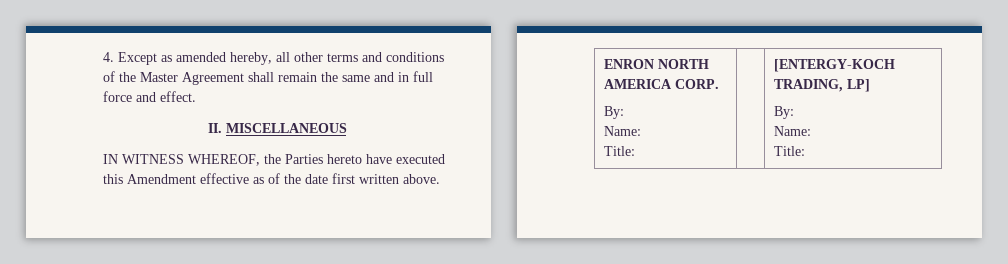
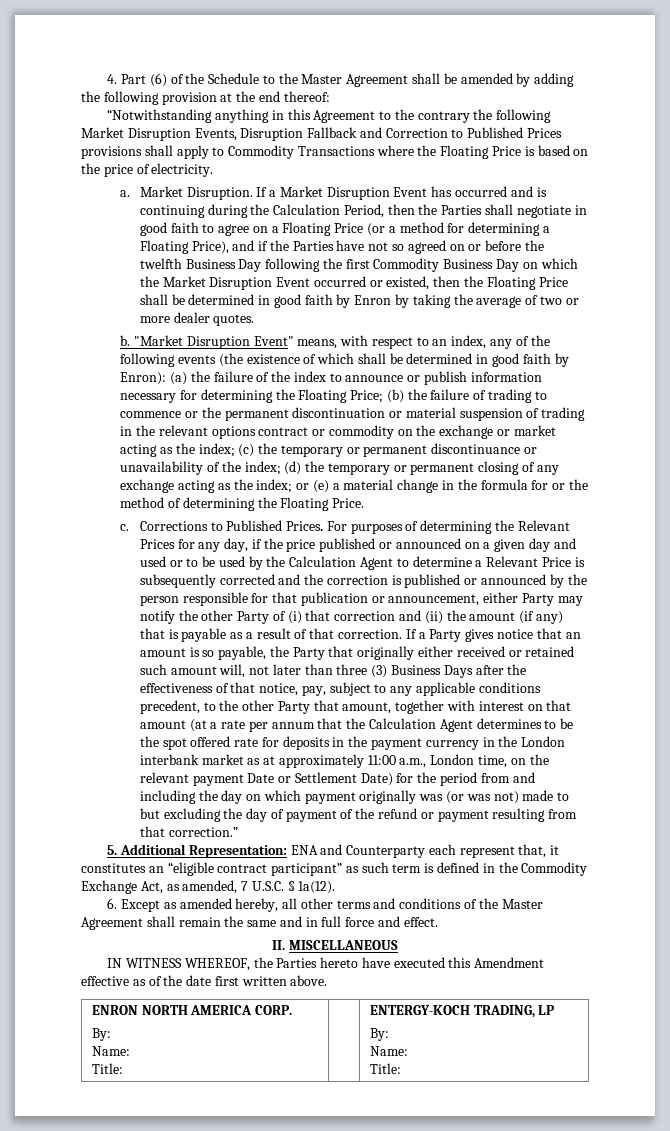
(114, 57) none -> [120,73,575,87] [81,91,330,105] [107,109,552,123] [81,127,563,141] [81,145,589,159] [81,163,214,177] [120,186,547,200] [139,204,587,218] [139,222,550,236] [139,240,544,254] [139,258,578,272] [139,276,568,290] [139,294,579,308] [139,312,255,326] [120,335,550,349] [120,353,569,367] [120,371,542,385] [120,389,547,403] [120,407,586,421] [120,425,556,439] [120,443,537,457] [120,461,559,475] [120,479,588,493] [120,497,365,511] [120,520,570,534] [139,538,576,552] [139,556,585,570] [139,574,587,588] [139,592,583,606] [139,610,563,624] [139,628,581,642] [139,646,575,660] [139,664,527,678] [139,682,541,696] [139,700,572,714] [139,718,574,732] [139,736,566,750] [139,754,549,768] [139,772,535,786] [139,790,570,804] [139,808,578,822] [139,826,238,837] [107,844,560,858] [81,862,588,876] [81,880,336,894] [107,898,118,909] Part (6) of the Schedule to the Master Agreement shall be amended by adding the following provision at the end thereof: // “Notwithstanding anything in this Agreement to the contrary the following Market Disruption Events, Disruption Fallback and Correction to Published Prices provisions shall apply to Commodity Transactions where the Floating Price is based on the price of electricity. // a. Market Disruption. If a Market Disruption Event has occurred and is continuing during the Calculation Period, then the Parties shall negotiate in good faith to agree on a Floating Price (or a method for determining a Floating Price), and if the Parties have not so agreed on or before the twelfth Business Day following the first Commodity Business Day on which the Market Disruption Event occurred or existed, then the Floating Price shall be determined in good faith by Enron by taking the average of two or more dealer quotes. // b. "Market Disruption Event" means, with respect to an index, any of the following events (the existence of which shall be determined in good faith by Enron): (a) the failure of the index to announce or publish information necessary for determining the Floating Price; (b) the failure of trading to commence or the permanent discontinuation or material suspension of trading in the relevant options contract or commodity on the exchange or market acting as the index; (c) the temporary or permanent discontinuance or unavailability of the index; (d) the temporary or permanent closing of any exchange acting as the index; or (e) a material change in the formula for or the method of determining the Floating Price. // c. Corrections to Published Prices. For purposes of determining the Relevant Prices for any day, if the price published or announced on a given day and used or to be used by the Calculation Agent to determine a Relevant Price is subsequently corrected and the correction is published or announced by the person responsible for that publication or announcement, either Party may notify the other Party of (i) that correction and (ii) the amount (if any) that is payable as a result of that correction. If a Party gives notice that an amount is so payable, the Party that originally either received or retained such amount will, not later than three (3) Business Days after the effectiveness of that notice, pay, subject to any applicable conditions precedent, to the other Party that amount, together with interest on that amount (at a rate per annum that the Calculation Agent determines to be the spot offered rate for deposits in the payment currency in the London interbank market as at approximately 11:00 a.m., London time, on the relevant payment Date or Settlement Date) for the period from and including the day on which payment originally was (or was not) made to but excluding the day of payment of the refund or payment resulting from that correction.” // 5. Additional Representation: ENA and Counterparty each represent that, it constitutes an “eligible contract participant” as such term is defined in the Commodity Exchange Act, as amended, 7 U.S.C. § 1a(12). // 6.
[774,59,896,72] [774,79,871,92] [ENTERGY-KOCH TRADING, LP] -> [369,1005,556,1018] ENTERGY-KOCH TRADING, LP

